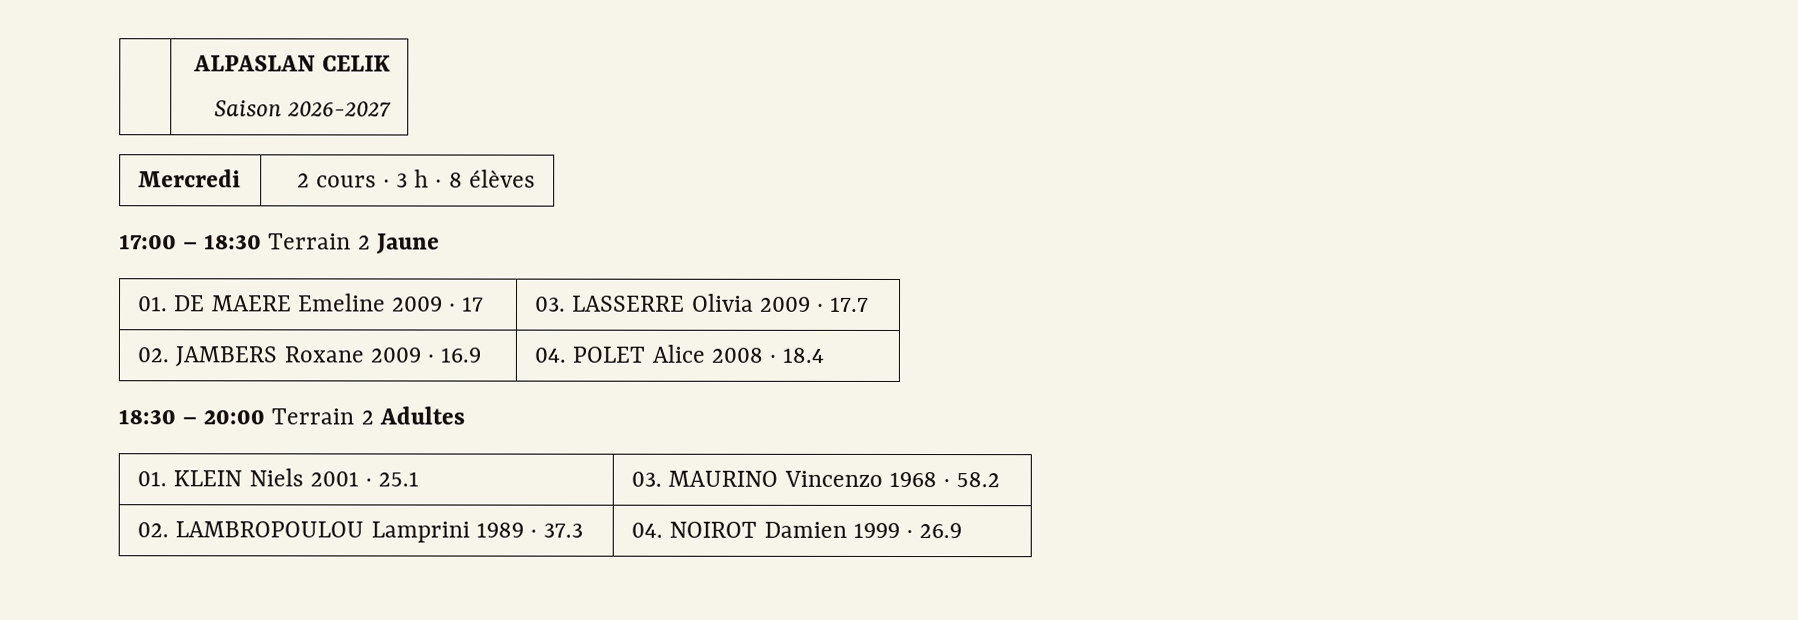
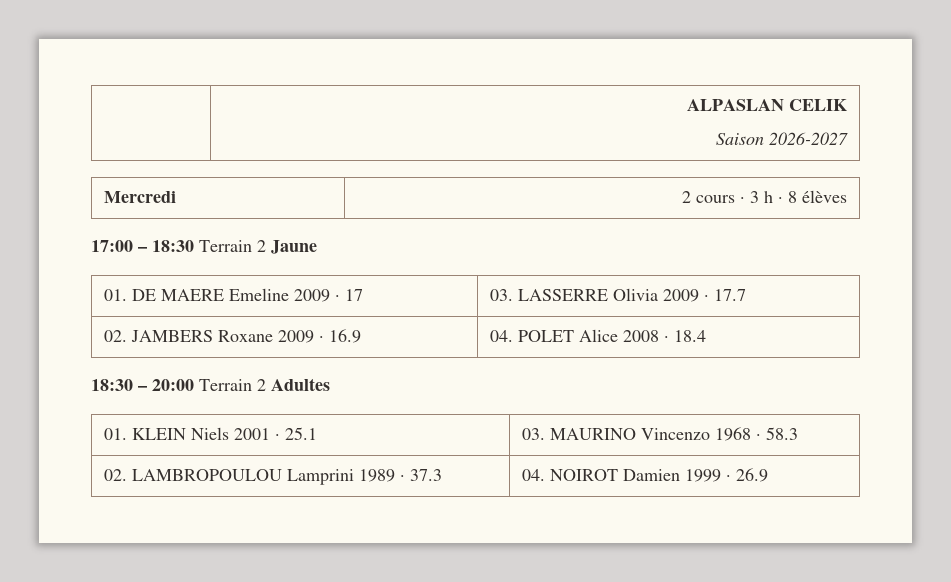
[956,472,1001,488] 58.2 -> [765,427,798,440] 58.3

